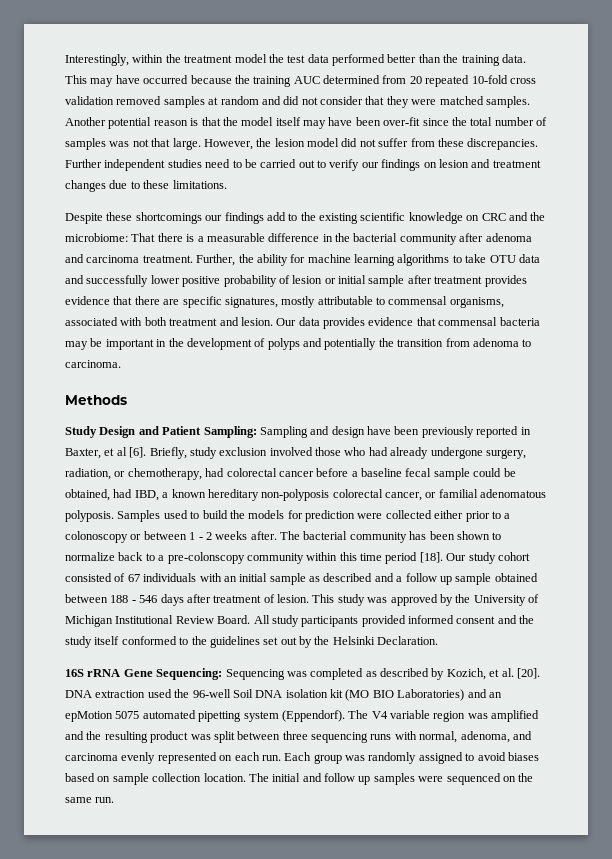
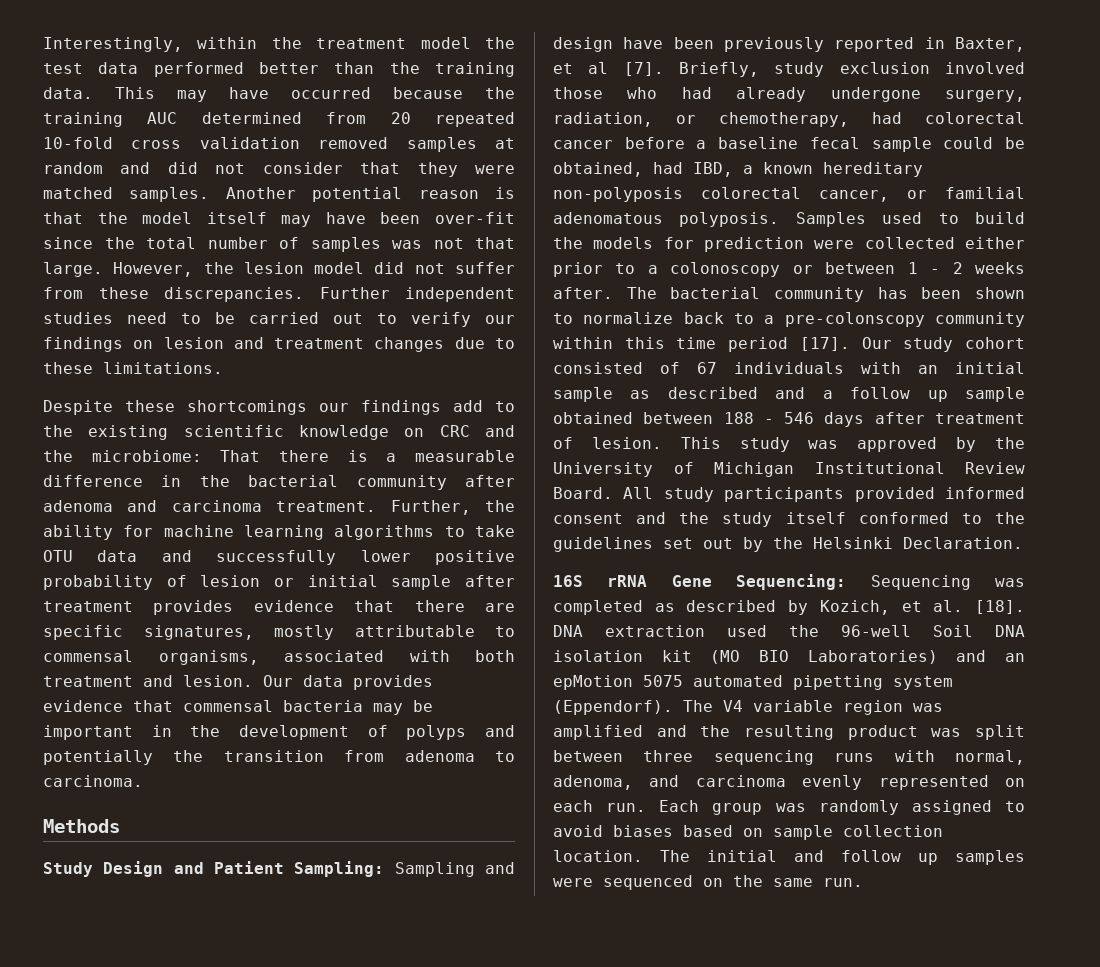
[129,447,147,458] [6]. -> [623,62,664,76] [7].
[419,552,443,563] [18]. -> [799,337,850,351] [17].
[516,668,540,679] [20]. -> [975,600,1025,614] [18].

